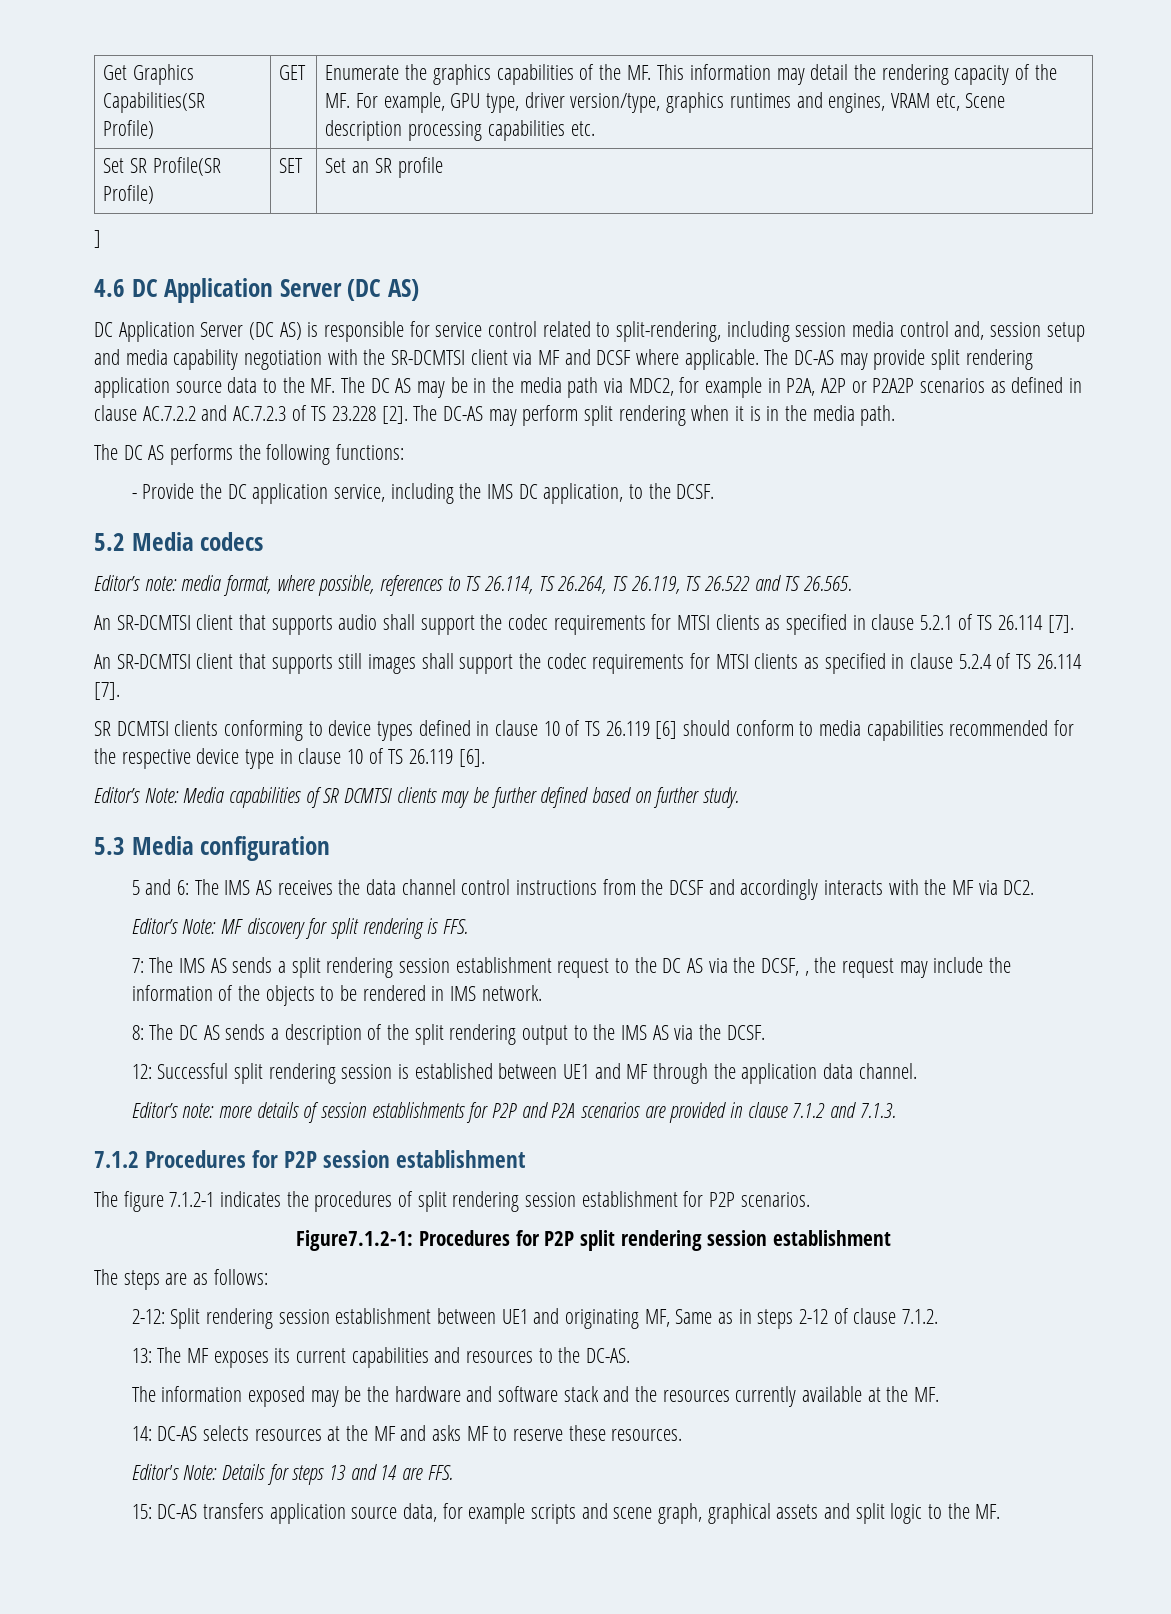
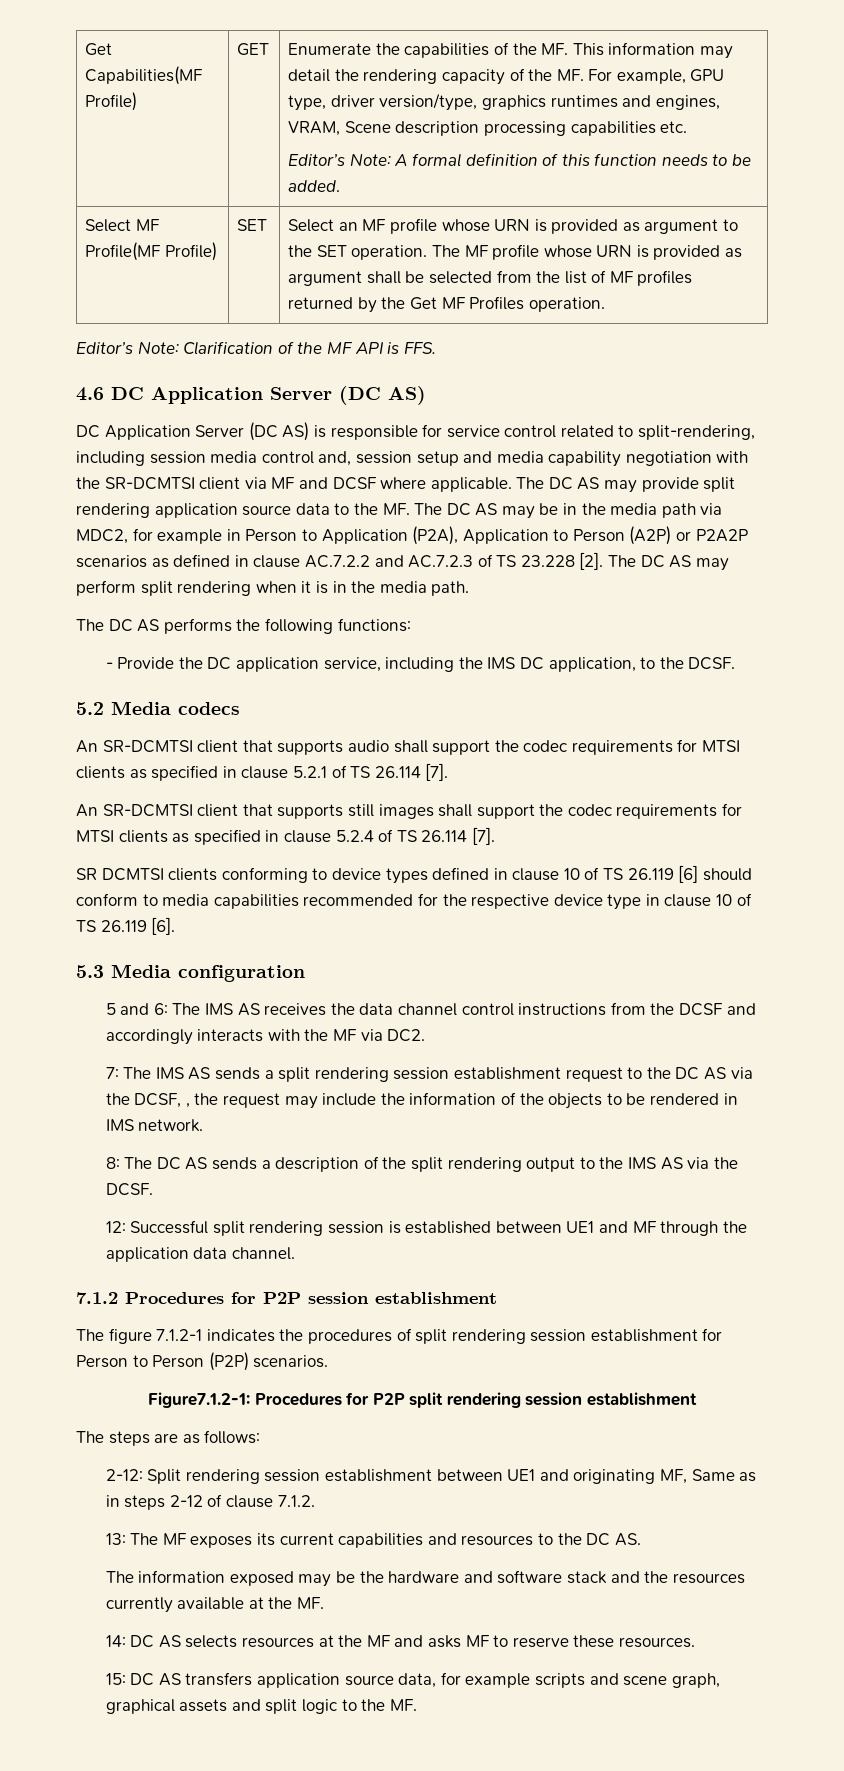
[103,64,195,85] [103,92,206,113] Get Graphics Capabilities(SR -> [85,43,113,56] [85,66,203,85] Get Capabilities(MF
[432,64,491,85] graphics -> (400, 49) none
[890,93,960,111] VRAM etc, -> [288,121,341,136] VRAM,
[103,157,221,176] [103,185,155,204] [279,158,304,173] [325,157,443,178] [94,230,101,248] // Set SR Profile(SR Profile) | SET | Set an SR profile // ] -> [288,153,752,167] [288,180,341,192] [85,219,159,232] [85,242,217,261] [237,219,268,231] [288,218,739,234] [288,244,743,260] [288,270,693,286] [288,296,605,313] [76,341,436,355] // Editor’s Note: A formal definition of this function needs to be added. // Select MF Profile(MF Profile) | SET | Select an MF profile whose URN is provided as argument to the SET operation. The MF profile whose URN is provided as argument shall be selected from the list of MF profiles returned by the Get MF Profiles operation. // Editor’s Note: Clarification of the MF API is FFS.
[794,350,835,365] DC-AS -> [548,477,600,490] DC AS
[786,378,847,396] P2A, A2P -> [245,526,672,545] Person to Application (P2A), Application to Person (A2P)
[443,406,484,421] DC-AS -> [640,555,692,568] DC AS
[94,575,853,596] // Editor’s note: media format, where possible, references to TS 26.114, TS 26.264, TS 26.119, TS 26.522 and TS 26.565. -> (240, 708) none
[94,787,740,808] // Editor’s Note: Media capabilities of SR DCMTSI clients may be further defined based on further study. -> (176, 926) none
[131,918,468,939] // Editor’s Note: MF discovery for split rendering is FFS. -> (426, 1035) none
[131,1102,896,1123] // Editor’s note: more details of session establishments for P2P and P2A scenarios are provided in clause 7.1.2 and 7.1.3. -> (295, 1253) none
[709,1192,736,1207] P2P -> [76,1352,249,1371] Person to Person (P2P)
[585,1348,630,1363] DC-AS. -> [586,1533,641,1546] DC AS.
[157,1426,198,1441] DC-AS -> [130,1635,181,1648] DC AS
[131,1464,453,1485] // Editor's Note: Details for steps 13 and 14 are FFS. -> (695, 1642) none
[157,1504,198,1519] DC-AS -> [130,1673,181,1686] DC AS

